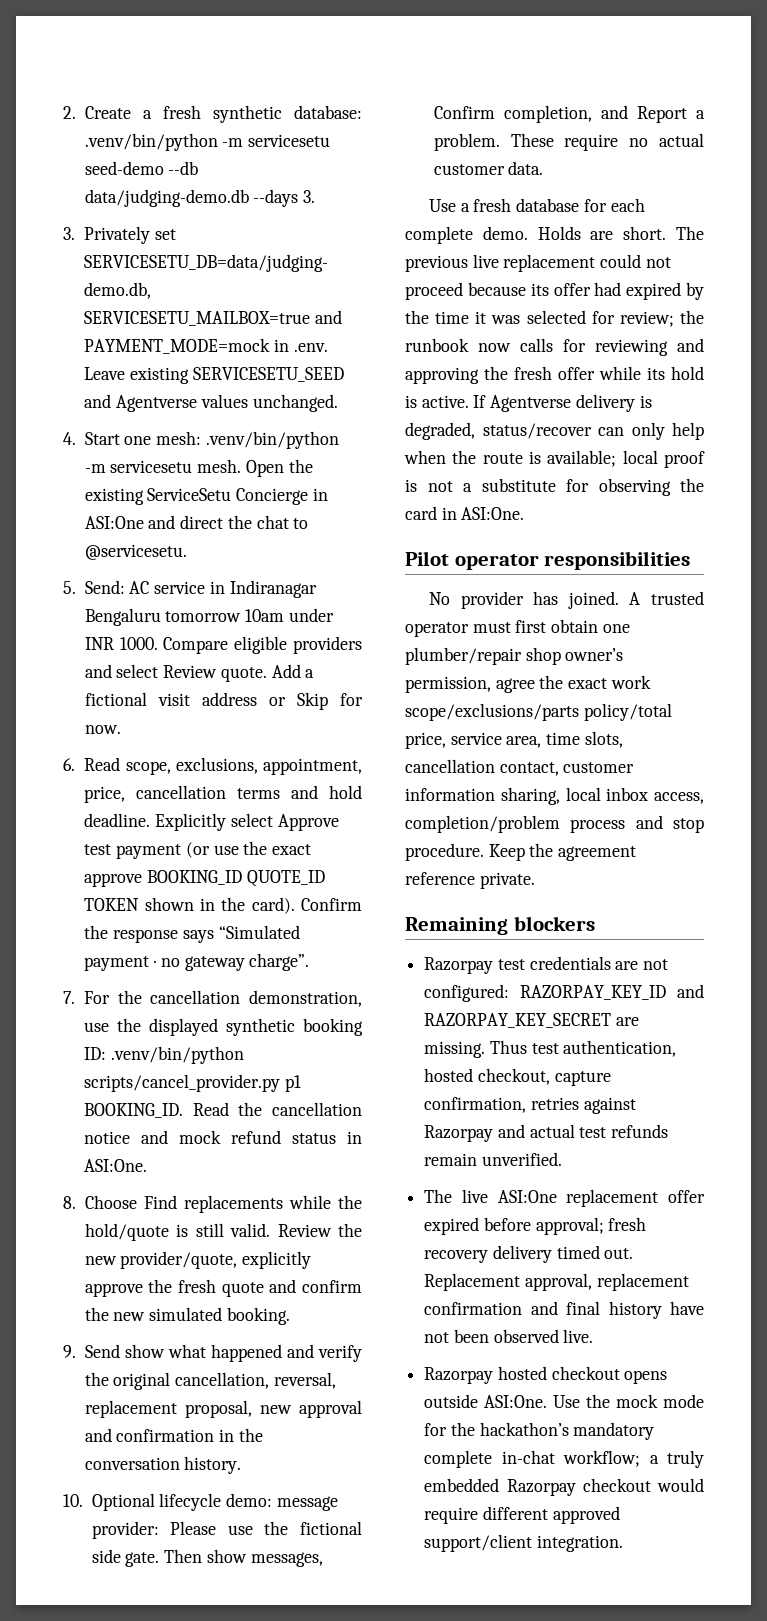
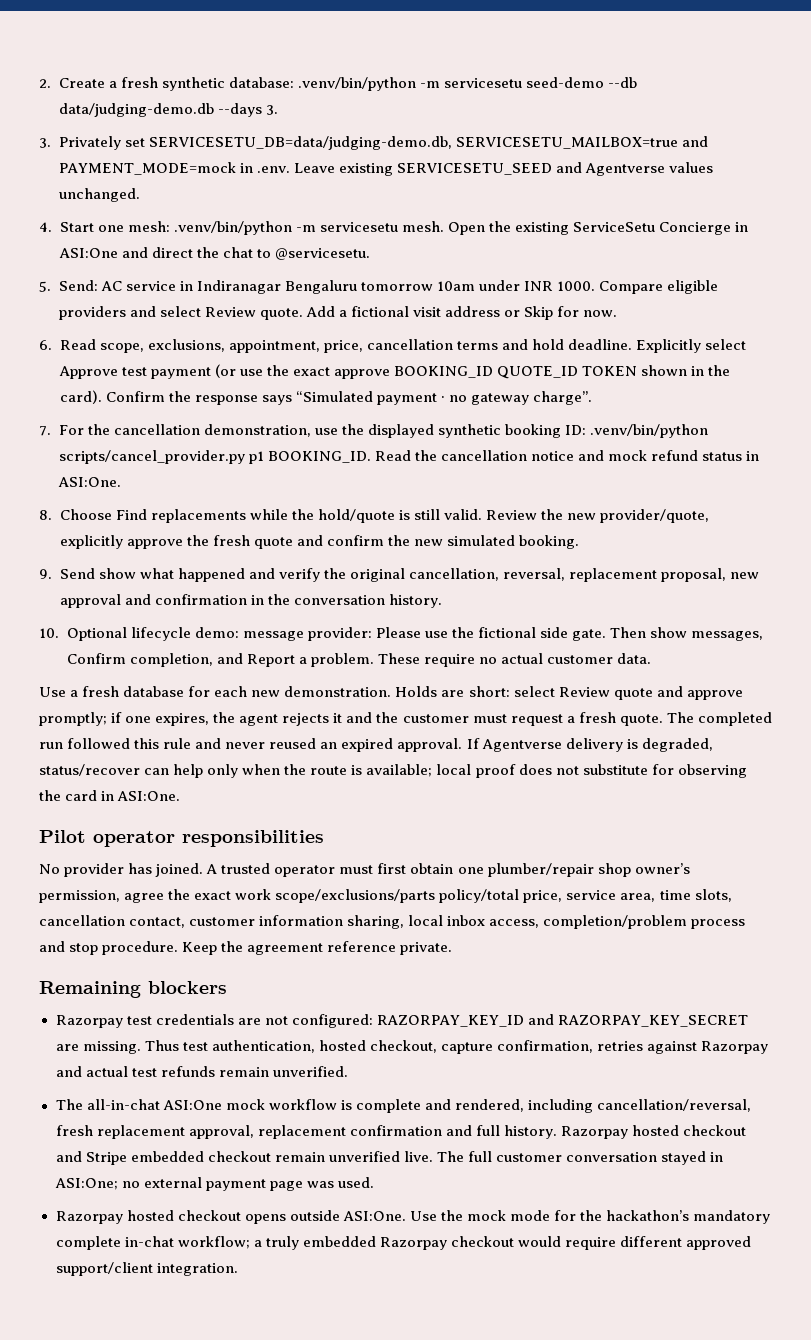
[405,226,704,244] [405,254,671,272] [405,282,704,300] [405,310,704,327] [405,338,704,356] [405,366,704,384] [405,395,469,408] complete demo. Holds are short. The previous live replacement could not proceed because its offer had expired by the time it was selected for review; the runbook now calls for reviewing and approving the fresh offer while its hold is active. -> [251,686,743,700] [39,712,772,726] [39,738,463,752] new demonstration. Holds are short: select Review quote and approve promptly; if one expires, the agent rejects it and the customer must request a fresh quote. The completed run followed this rule and never reused an expired approval.
[631,422,704,440] only help -> [173,764,239,778] help only
[405,479,472,492] is not a -> [518,764,579,775] does not
[461,1189,705,1207] [424,1217,647,1235] [424,1245,634,1263] [424,1273,689,1291] [424,1301,704,1319] [424,1329,594,1343] live ASI:One replacement offer expired before approval; fresh recovery delivery timed out. Replacement approval, replacement confirmation and final history have not been observed live. -> [86,1099,751,1113] [55,1125,746,1139] [55,1151,724,1165] [54,1177,374,1191] all-in-chat ASI:One mock workflow is complete and rendered, including cancellation/reversal, fresh replacement approval, replacement confirmation and full history. Razorpay hosted checkout and Stripe embedded checkout remain unverified live. The full customer conversation stayed in ASI:One; no external payment page was used.

